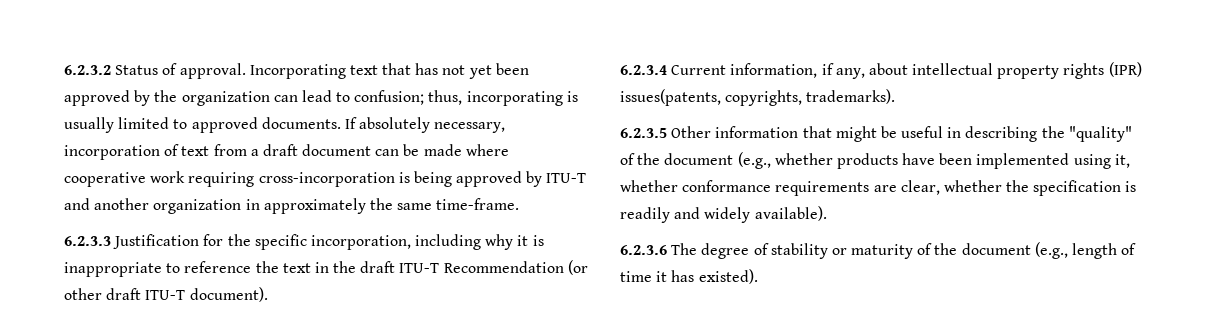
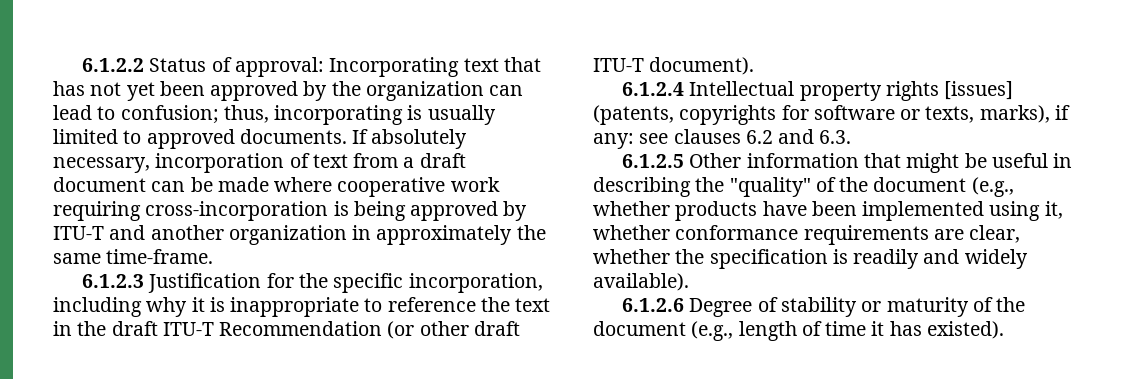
[64,65,111,75] 6.2.3.2 -> [82,58,145,72] 6.1.2.2
[179,63,246,79] approval. -> [235,57,325,77] approval:
[64,236,111,246] 6.2.3.3 -> [82,274,145,288] 6.1.2.3
[620,62,1142,79] [620,89,896,106] [620,128,667,138] 6.2.3.4 Current information, if any, about intellectual property rights (IPR) issues(patents, copyrights, trademarks). // 6.2.3.5 -> [622,81,1014,101] [593,105,1070,125] [593,129,852,149] [622,154,685,168] 6.1.2.4 Intellectual property rights [issues] (patents, copyrights for software or texts, marks), if any: see clauses 6.2 and 6.3. // 6.1.2.5
[620,243,750,259] 6.2.3.6 The degree -> [622,298,753,317] 6.1.2.6 Degree

